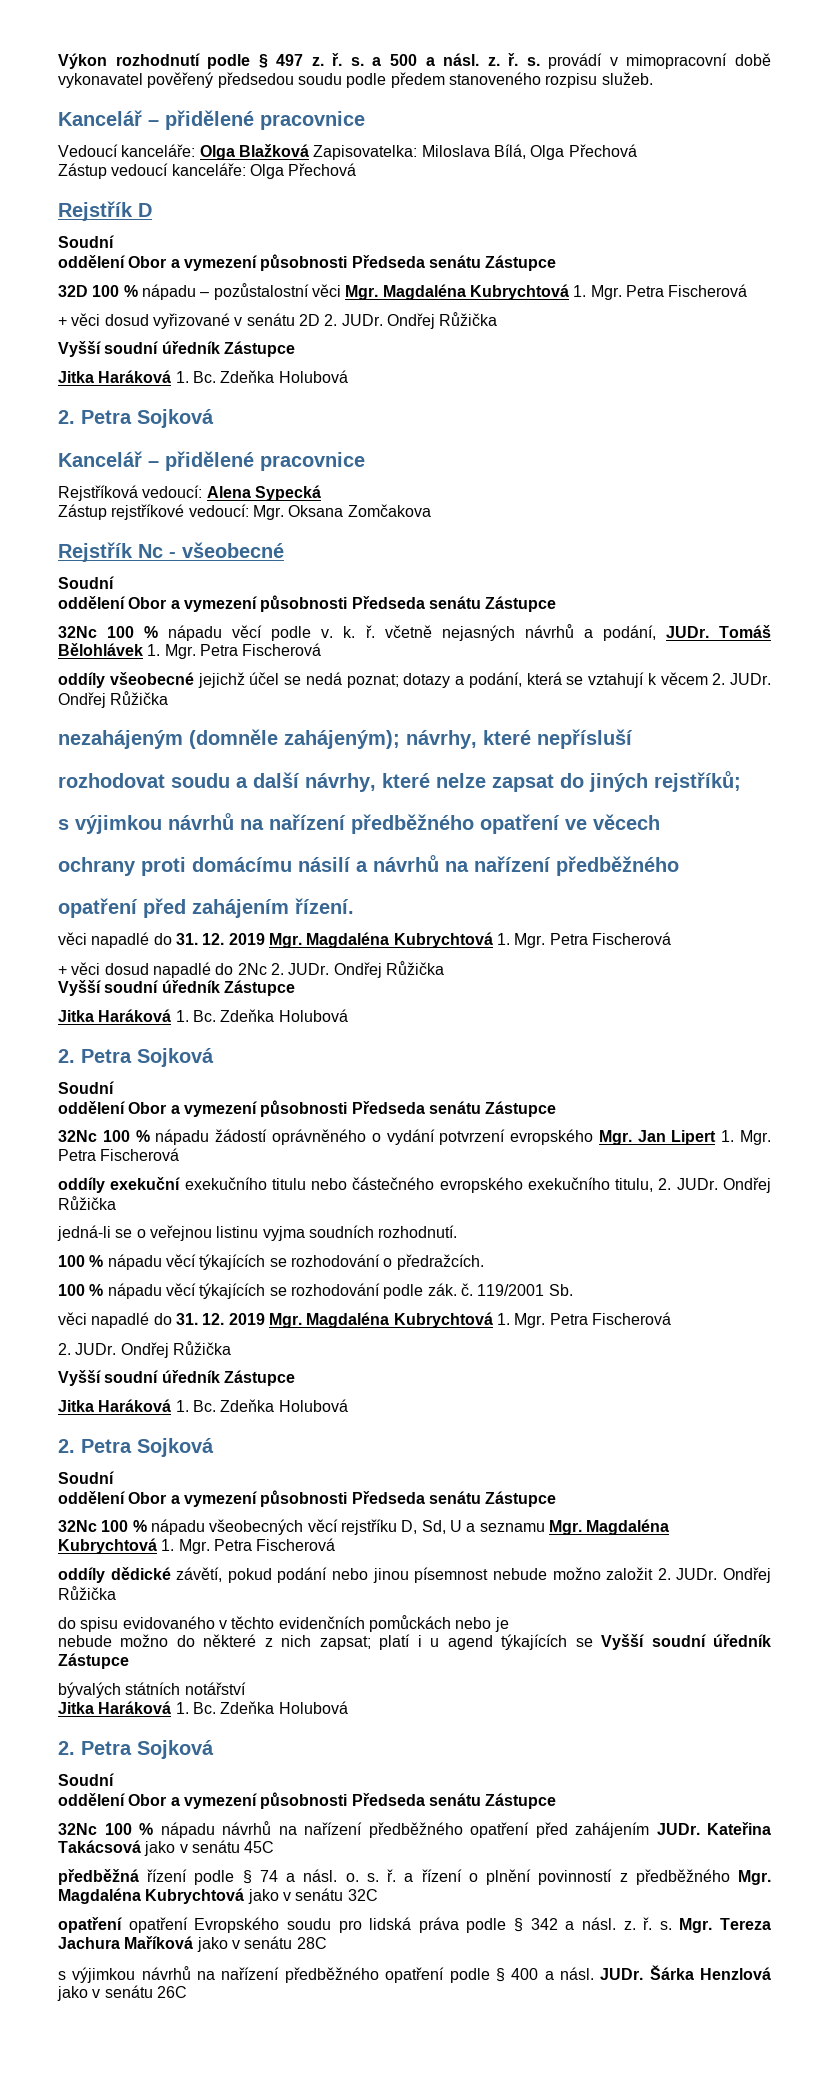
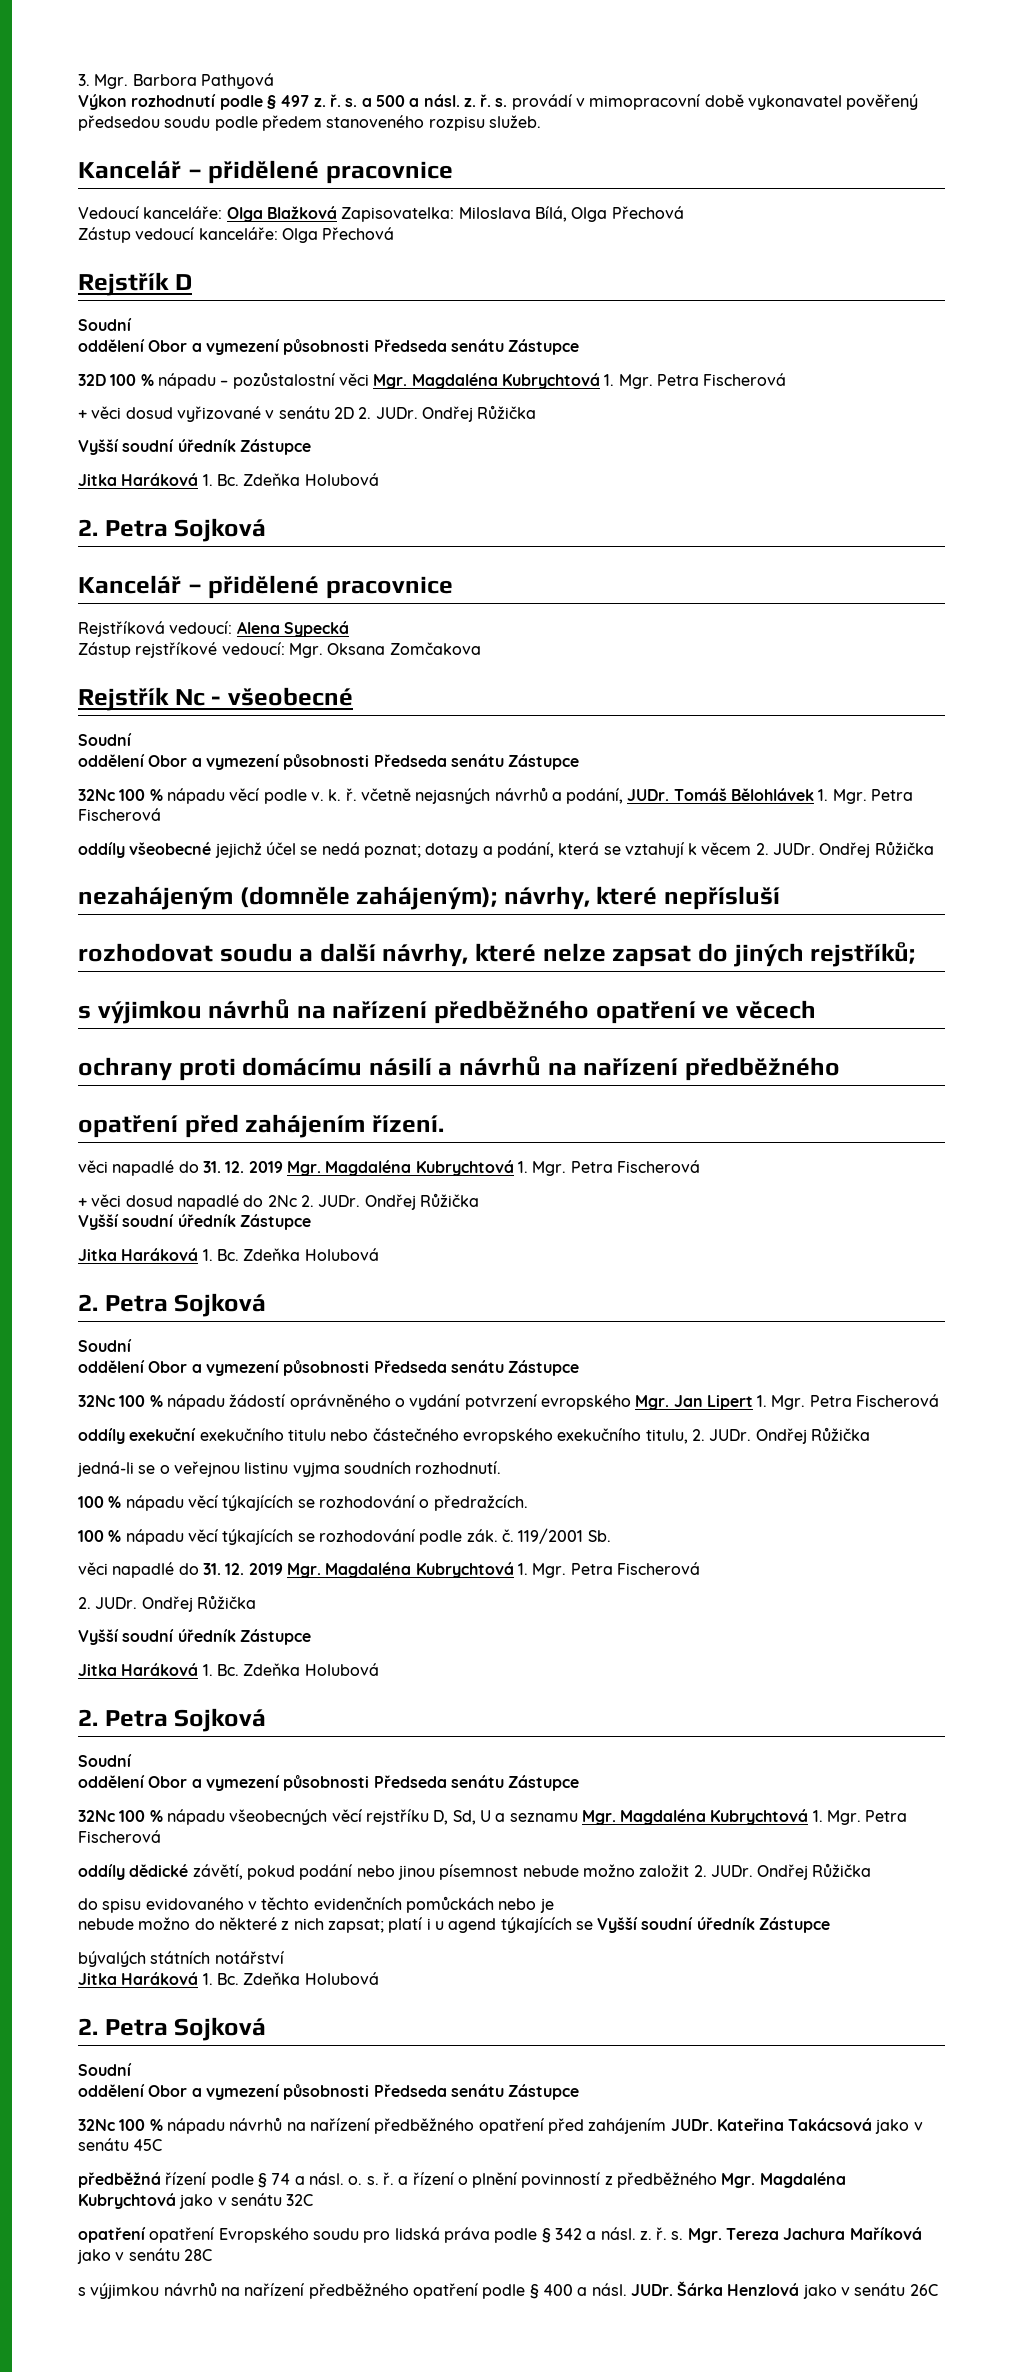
(58, 61) none -> [78,73,274,89] 3. Mgr. Barbora Pathyová //

